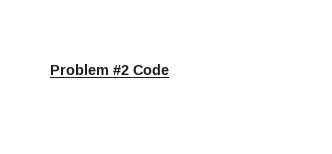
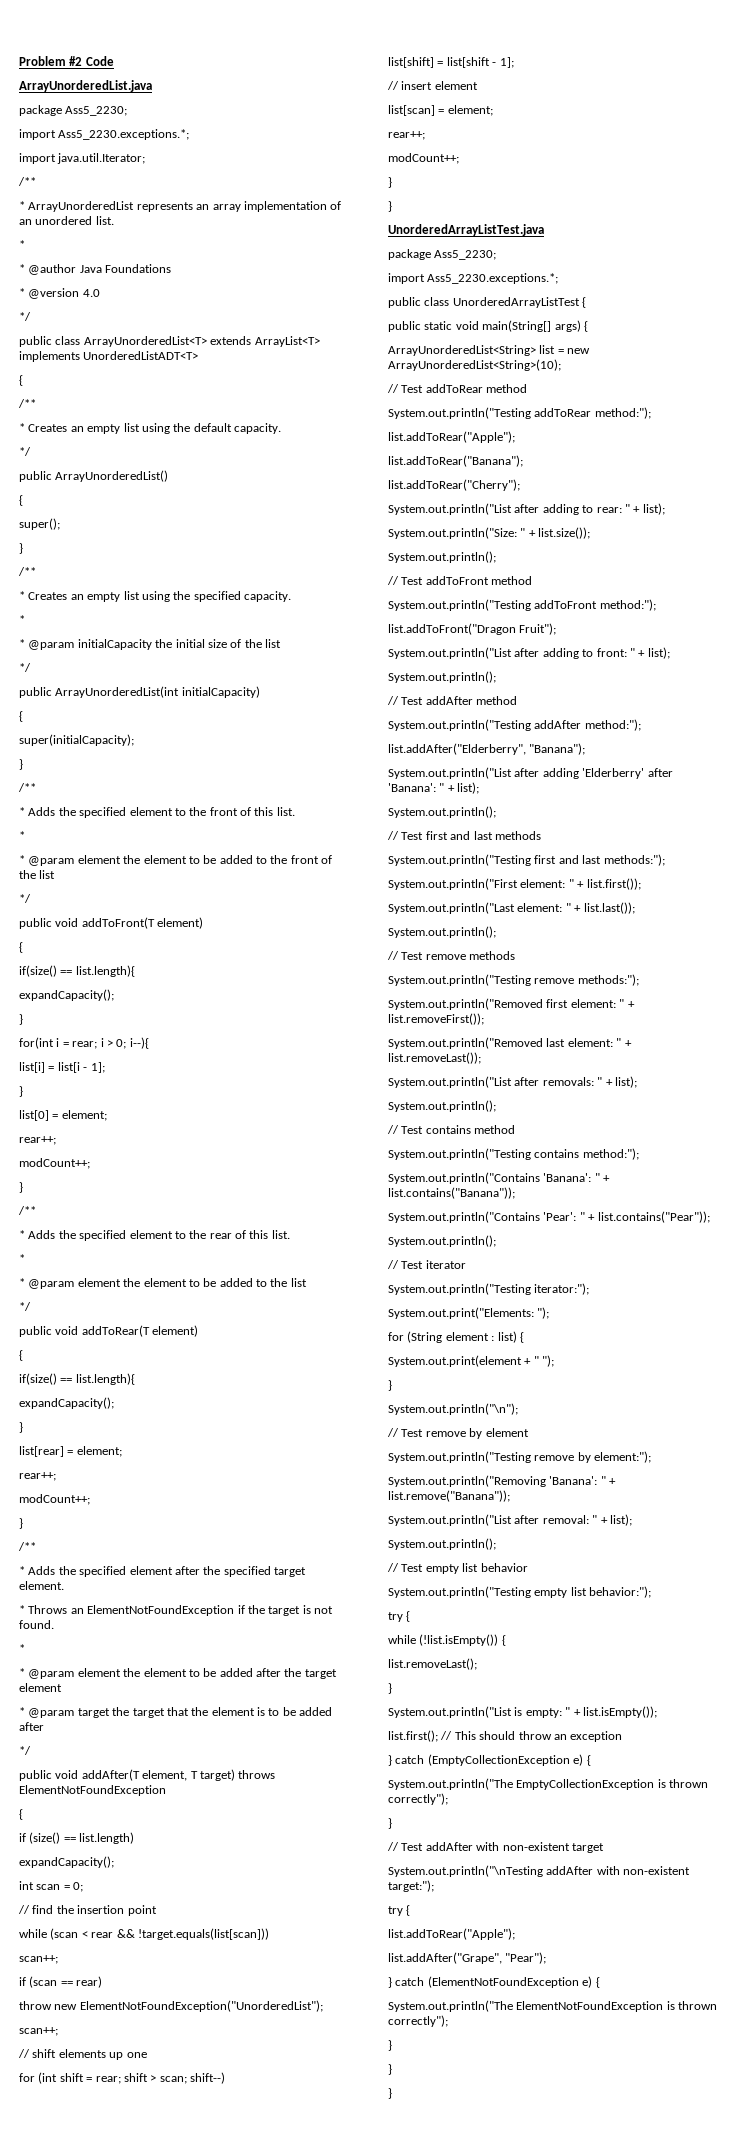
(169, 69) none -> [19,80,152,92] [19,105,128,116] [19,129,190,140] [19,153,146,164] [18,177,36,186] [19,201,342,212] [19,216,114,225] [19,240,25,249] [19,264,172,275] [19,288,100,299] [19,312,31,321] [19,336,320,347] [19,351,199,362] [19,375,23,386] [18,399,36,408] [19,423,281,434] [19,447,31,456] [19,470,169,482] [19,495,23,506] [19,518,60,530] [19,543,23,554] [18,567,36,576] [19,591,291,602] [19,615,25,624] [19,639,281,650] [19,663,31,672] [19,686,260,698] [19,711,23,722] [19,734,134,746] [19,759,23,770] [18,783,36,792] [19,807,295,818] [19,831,25,840] [19,855,333,866] [19,870,56,879] [19,894,31,903] [19,917,204,929] [19,942,23,953] [19,965,135,977] [19,989,114,1001] [19,1014,23,1025] [19,1037,149,1049] [19,1062,105,1073] [19,1086,23,1097] [19,1110,107,1121] [19,1136,56,1145] [19,1158,90,1169] [19,1182,23,1193] [18,1206,36,1215] [19,1230,290,1241] [19,1254,25,1263] [19,1278,307,1289] [19,1302,31,1311] [19,1325,199,1337] [19,1350,23,1361] [19,1373,135,1385] [19,1397,114,1409] [19,1422,23,1433] [19,1446,122,1457] [19,1472,56,1481] [19,1494,90,1505] [19,1518,23,1529] [18,1542,36,1551] [19,1566,306,1577] [19,1581,64,1590] [19,1605,333,1616] [19,1620,54,1629] [19,1644,25,1653] [19,1668,337,1679] [19,1683,62,1692] [19,1707,333,1718] [19,1722,44,1731] [19,1746,31,1755] [19,1769,276,1781] [19,1785,166,1796] [19,1809,23,1820] [19,1832,135,1844] [19,1856,114,1868] [19,1881,84,1892] [18,1905,157,1916] [19,1928,269,1940] [19,1955,58,1964] [19,1976,103,1988] [19,2000,323,2012] [19,2027,58,2036] [18,2049,147,2060] [19,2072,225,2084] [388,57,514,68] [387,81,478,90] [388,105,493,116] [388,131,425,140] [388,153,459,164] [388,177,392,188] [388,201,392,212] [388,224,544,236] [388,249,497,260] [388,273,559,284] [388,297,587,308] [388,320,588,332] [388,345,591,356] [388,359,561,371] [387,384,528,393] [388,407,651,419] [388,431,515,443] [388,455,523,467] [388,479,520,491] [388,503,665,515] [388,527,591,539] [388,551,496,563] [387,576,533,585] [388,599,656,611] [388,623,557,635] [388,647,670,659] [388,671,496,683] [387,696,518,705] [388,719,641,731] [388,743,586,755] [388,767,673,779] [388,782,480,794] [388,806,496,818] [387,831,541,840] [388,854,665,866] [388,878,641,890] [388,902,635,914] [388,926,496,938] [387,951,516,960] [388,974,639,986] [388,998,635,1010] [388,1013,484,1025] [388,1037,632,1049] [388,1052,481,1064] [388,1076,637,1088] [388,1100,496,1112] [387,1125,516,1134] [388,1148,639,1160] [388,1172,611,1184] [388,1187,515,1199] [388,1211,710,1223] [388,1235,496,1247] [387,1260,466,1269] [388,1283,590,1295] [388,1307,550,1319] [388,1331,524,1343] [388,1355,555,1367] [388,1380,392,1391] [388,1403,518,1415] [387,1428,529,1439] [388,1451,652,1463] [388,1475,617,1487] [388,1490,510,1502] [388,1514,632,1526] [388,1538,496,1550] [387,1563,528,1574] [388,1586,652,1598] [388,1611,411,1622] [388,1634,506,1646] [388,1658,477,1670] [388,1683,392,1694] [388,1706,657,1718] [388,1730,623,1742] [388,1754,591,1766] [388,1778,709,1790] [388,1793,448,1805] [388,1818,392,1829] [387,1842,604,1853] [388,1865,691,1877] [388,1880,434,1892] [388,1905,411,1916] [388,1928,515,1940] [388,1952,547,1964] [388,1976,600,1988] [388,2000,718,2012] [388,2015,448,2027] [388,2040,392,2051] [388,2064,392,2075] [388,2088,392,2099] // ArrayUnorderedList.java // package Ass5_2230; // import Ass5_2230.exceptions.*; // import java.util.Iterator; // /** // * ArrayUnorderedList represents an array implementation of an unordered list. // * // * @author Java Foundations // * @version 4.0 // */ // public class ArrayUnorderedList<T> extends ArrayList<T> implements UnorderedListADT<T> // { // /** // * Creates an empty list using the default capacity. // */ // public ArrayUnorderedList() // { // super(); // } // /** // * Creates an empty list using the specified capacity. // * // * @param initialCapacity the initial size of the list // */ // public ArrayUnorderedList(int initialCapacity) // { // super(initialCapacity); // } // /** // * Adds the specified element to the front of this list. // * // * @param element the element to be added to the front of the list // */ // public void addToFront(T element) // { // if(size() == list.length){ // expandCapacity(); // } // for(int i = rear; i > 0; i--){ // list[i] = list[i - 1]; // } // list[0] = element; // rear++; // modCount++; // } // /** // * Adds the specified element to the rear of this list. // * // * @param element the element to be added to the list // */ // public void addToRear(T element) // { // if(size() == list.length){ // expandCapacity(); // } // list[rear] = element; // rear++; // modCount++; // } // /** // * Adds the specified element after the specified target element. // * Throws an ElementNotFoundException if the target is not found. // * // * @param element the element to be added after the target element // * @param target the target that the element is to be added after // */ // public void addAfter(T element, T target) throws ElementNotFoundException // { // if (size() == list.length) // expandCapacity(); // int scan = 0; // // find the insertion point // while (scan < rear && !target.equals(list[scan])) // scan++; // if (scan == rear) // throw new ElementNotFoundException("UnorderedList"); // scan++; // // shift elements up one // for (int shift = rear; shift > scan; shift--) // list[shift] = list[shift - 1]; // // insert element // list[scan] = element; // rear++; // modCount++; // } // } // UnorderedArrayListTest.java // package Ass5_2230; // import Ass5_2230.exceptions.*; // public class UnorderedArrayListTest { // public static void main(String[] args) { // ArrayUnorderedList<String> list = new ArrayUnorderedList<String>(10); // // Test addToRear method // System.out.println("Testing addToRear method:"); // list.addToRear("Apple"); // list.addToRear("Banana"); // list.addToRear("Cherry"); // System.out.println("List after adding to rear: " + list); // System.out.println("Size: " + list.size()); // System.out.println(); // // Test addToFront method // System.out.println("Testing addToFront method:"); // list.addToFront("Dragon Fruit"); // System.out.println("List after adding to front: " + list); // System.out.println(); // // Test addAfter method // System.out.println("Testing addAfter method:"); // list.addAfter("Elderberry", "Banana"); // System.out.println("List after adding 'Elderberry' after 'Banana': " + list); // System.out.println(); // // Test first and last methods // System.out.println("Testing first and last methods:"); // System.out.println("First element: " + list.first()); // System.out.println("Last element: " + list.last()); // System.out.println(); // // Test remove methods // System.out.println("Testing remove methods:"); // System.out.println("Removed first element: " + list.removeFirst()); // System.out.println("Removed last element: " + list.removeLast()); // System.out.println("List after removals: " + list); // System.out.println(); // // Test contains method // System.out.println("Testing contains method:"); // System.out.println("Contains 'Banana': " + list.contains("Banana")); // System.out.println("Contains 'Pear': " + list.contains("Pear")); // System.out.println(); // // Test iterator // System.out.println("Testing iterator:"); // System.out.print("Elements: "); // for (String element : list) { // System.out.print(element + " "); // } // System.out.println("\n"); // // Test remove by element // System.out.println("Testing remove by element:"); // System.out.println("Removing 'Banana': " + list.remove("Banana")); // System.out.println("List after removal: " + list); // System.out.println(); // // Test empty list behavior // System.out.println("Testing empty list behavior:"); // try { // while (!list.isEmpty()) { // list.removeLast(); // } // System.out.println("List is empty: " + list.isEmpty()); // list.first(); // This should throw an exception // } catch (EmptyCollectionException e) { // System.out.println("The EmptyCollectionException is thrown correctly"); // } // // Test addAfter with non-existent target // System.out.println("\nTesting addAfter with non-existent target:"); // try { // list.addToRear("Apple"); // list.addAfter("Grape", "Pear"); // } catch (ElementNotFoundException e) { // System.out.println("The ElementNotFoundException is thrown correctly"); // } // } // }

